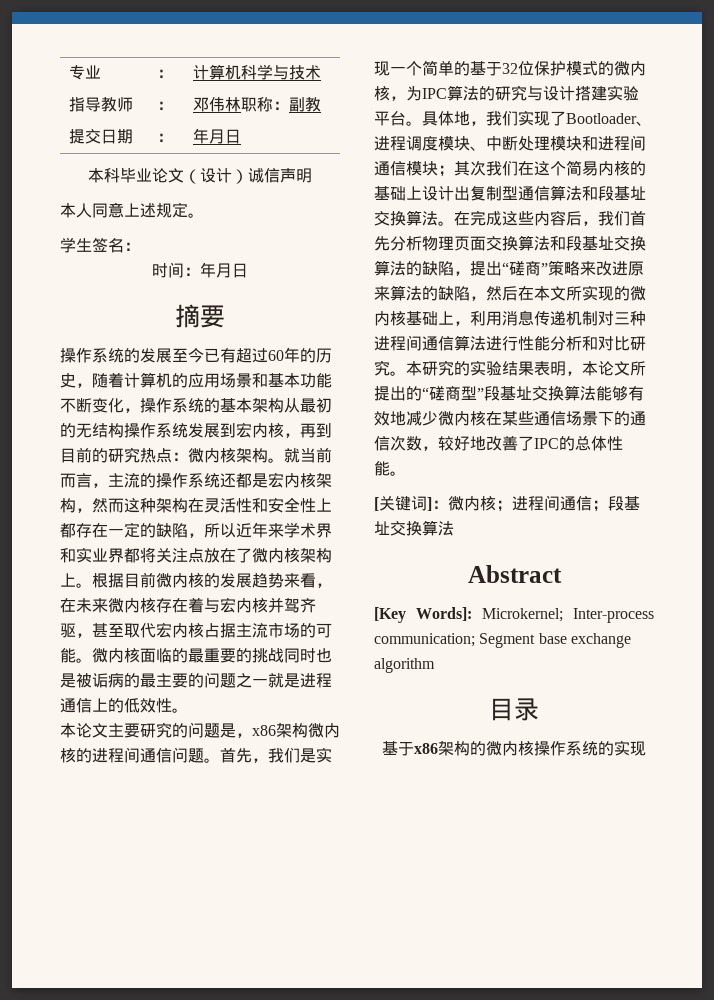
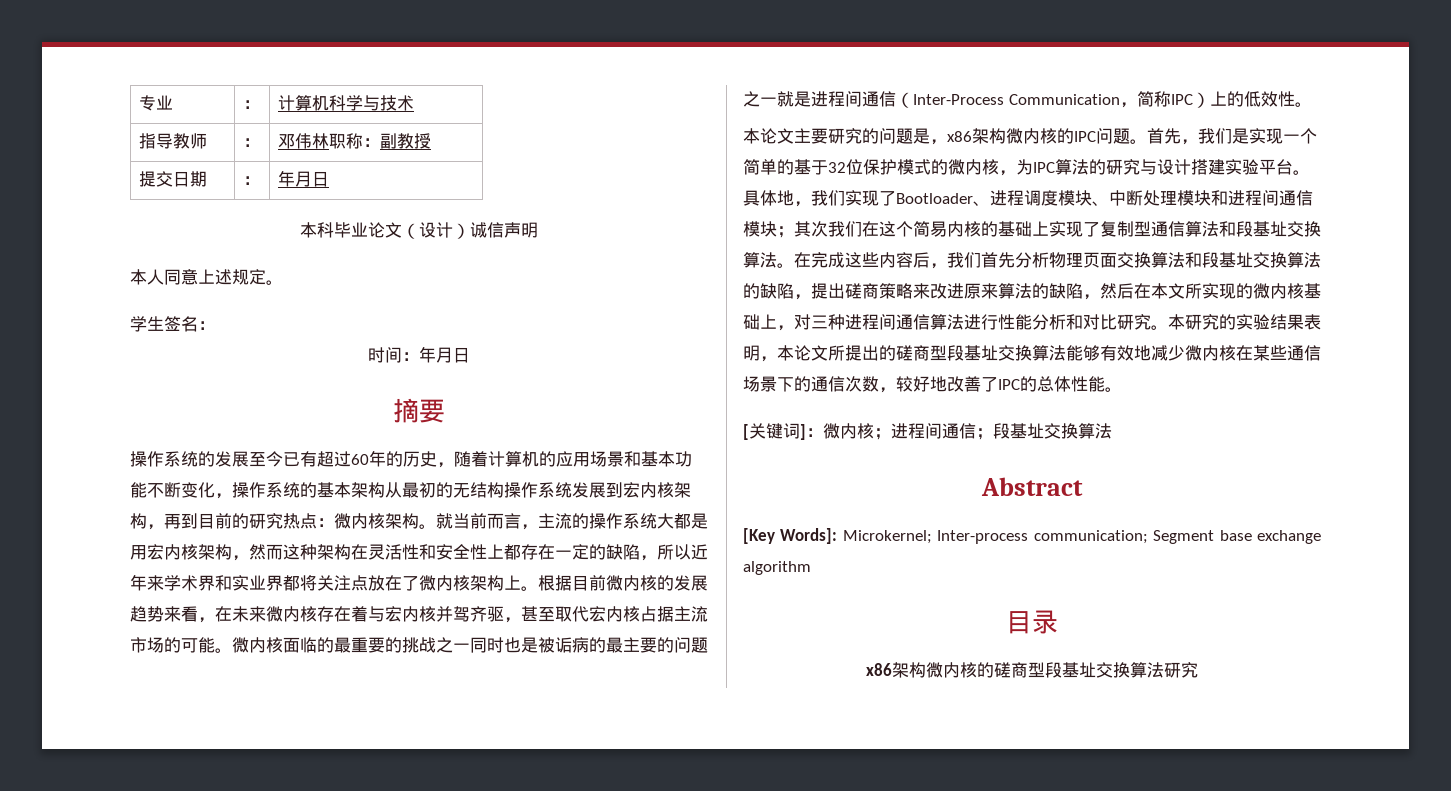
(322, 104) none -> [413,133,431,149] 授
(284, 430) none -> [674,482,691,498] [130,513,147,529] 架构
[220,473,268,488] 还都是 -> [657,513,708,529] [130,545,147,560] 大都是用
(284, 655) none -> [436,637,470,653] 之一
[60,698,92,713] 通信 -> [845,91,1210,108] 间通信（Inter-Process Communication，简称IPC）
[92,747,172,763] 进程间通信 -> [1074,131,1096,142] IPC
[422,186,470,201] 设计出 -> [1049,221,1100,237] 实现了
[502,261,548,276] “磋商” -> [845,283,879,299] 磋商
[470,310,598,326] 利用消息传递机制 -> (794, 328) none
[422,386,484,401] “磋商型” -> [896,345,947,361] 磋商型
[382,740,646,756] 基于x86架构的微内核操作系统的实现 -> [866,662,1198,678] x86架构微内核的磋商型段基址交换算法研究

